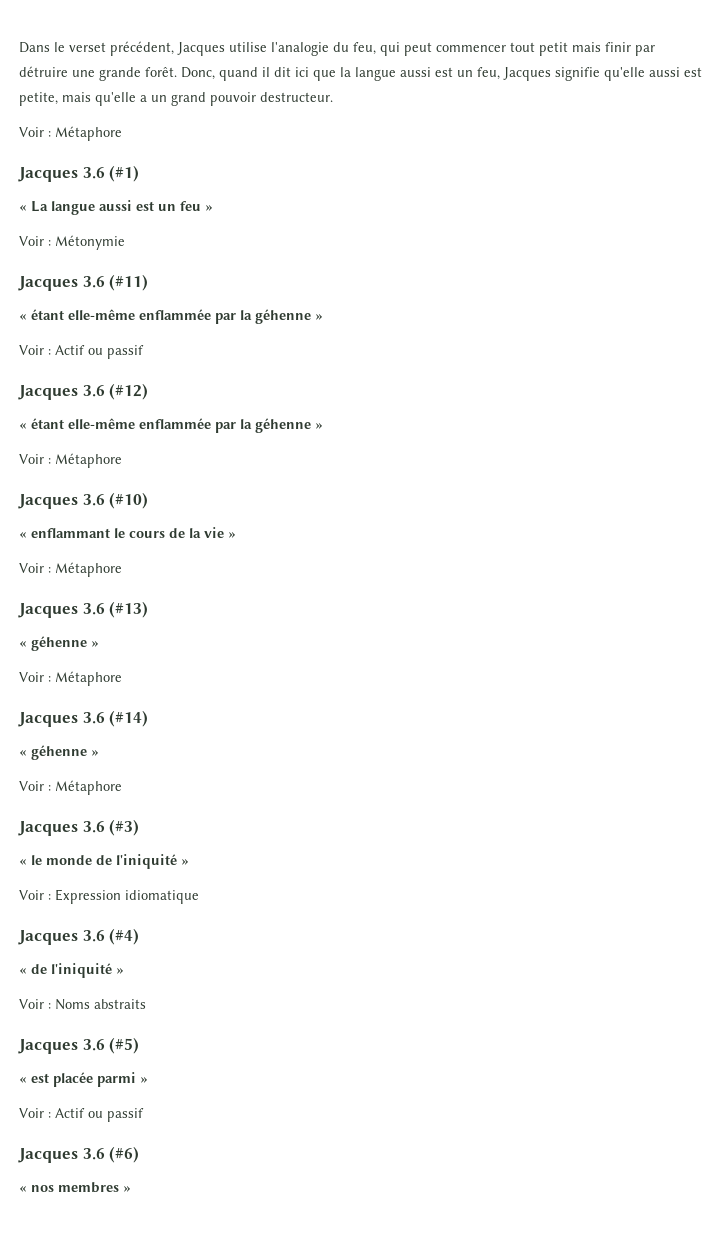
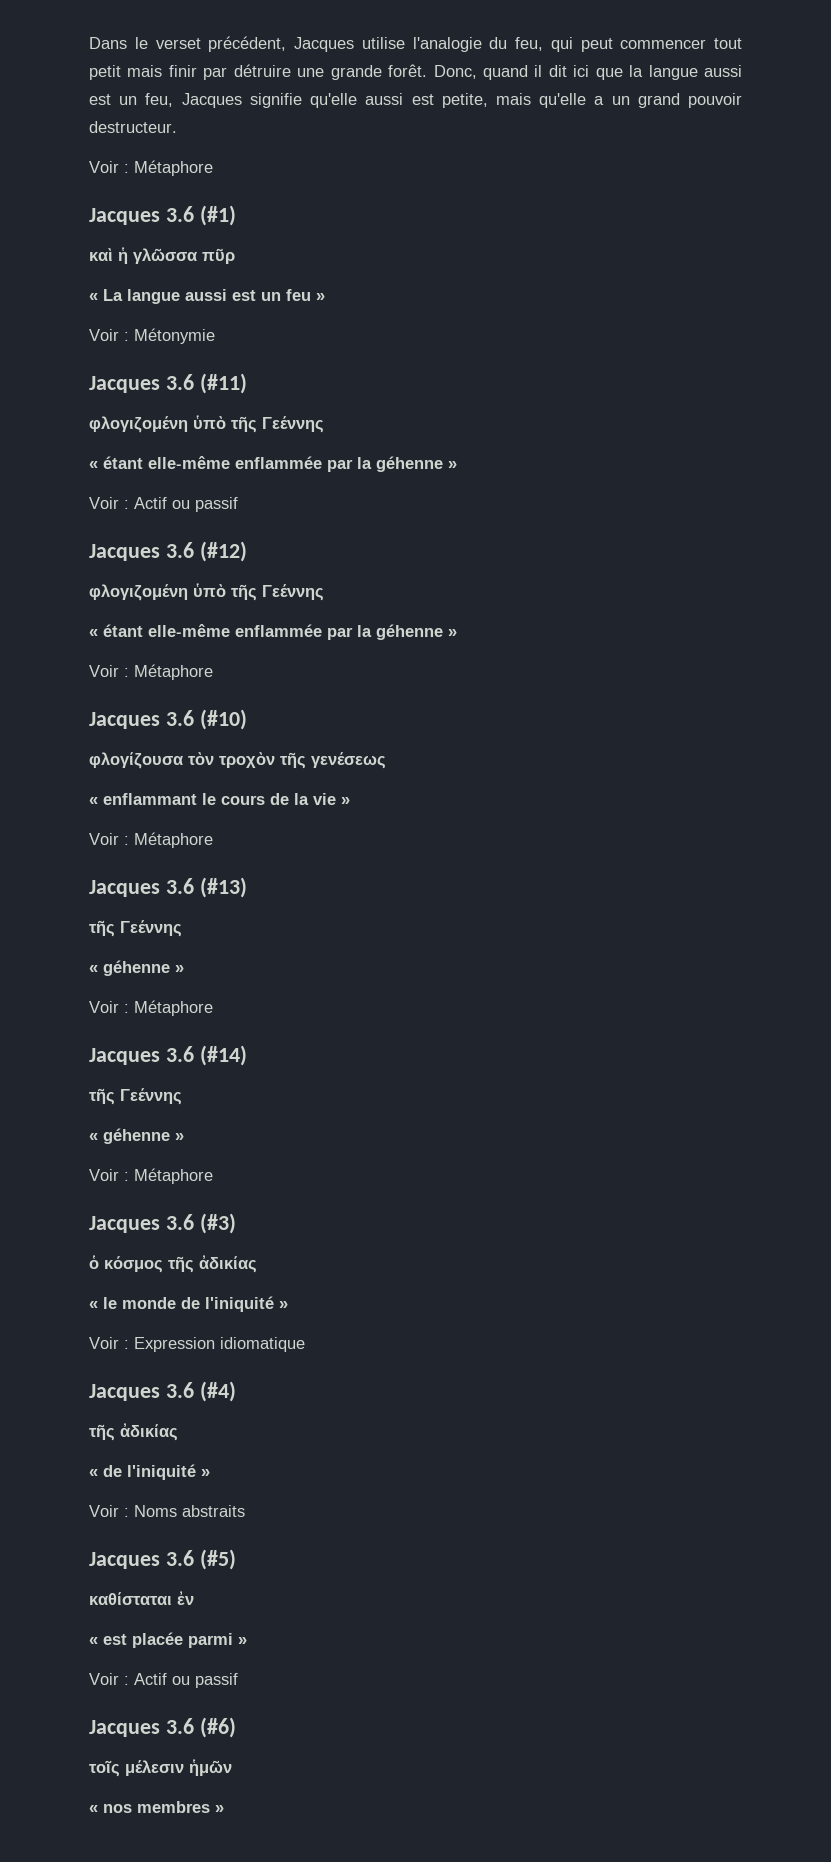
(140, 173) none -> [89,247,235,264] // καὶ ἡ γλῶσσα πῦρ
(149, 282) none -> [89,415,324,433] // φλογιζομένη ὑπὸ τῆς Γεέννης
(149, 391) none -> [89,583,324,601] // φλογιζομένη ὑπὸ τῆς Γεέννης
(149, 500) none -> [89,752,386,769] // φλογίζουσα τὸν τροχὸν τῆς γενέσεως
(149, 609) none -> [89,920,182,937] // τῆς Γεέννης
(149, 718) none -> [89,1088,182,1105] // τῆς Γεέννης
(140, 827) none -> [89,1255,257,1273] // ὁ κόσμος τῆς ἀδικίας
(140, 936) none -> [89,1423,178,1441] // τῆς ἀδικίας
(140, 1045) none -> [89,1591,194,1605] // καθίσταται ἐν
(140, 1154) none -> [89,1759,232,1777] // τοῖς μέλεσιν ἡμῶν

